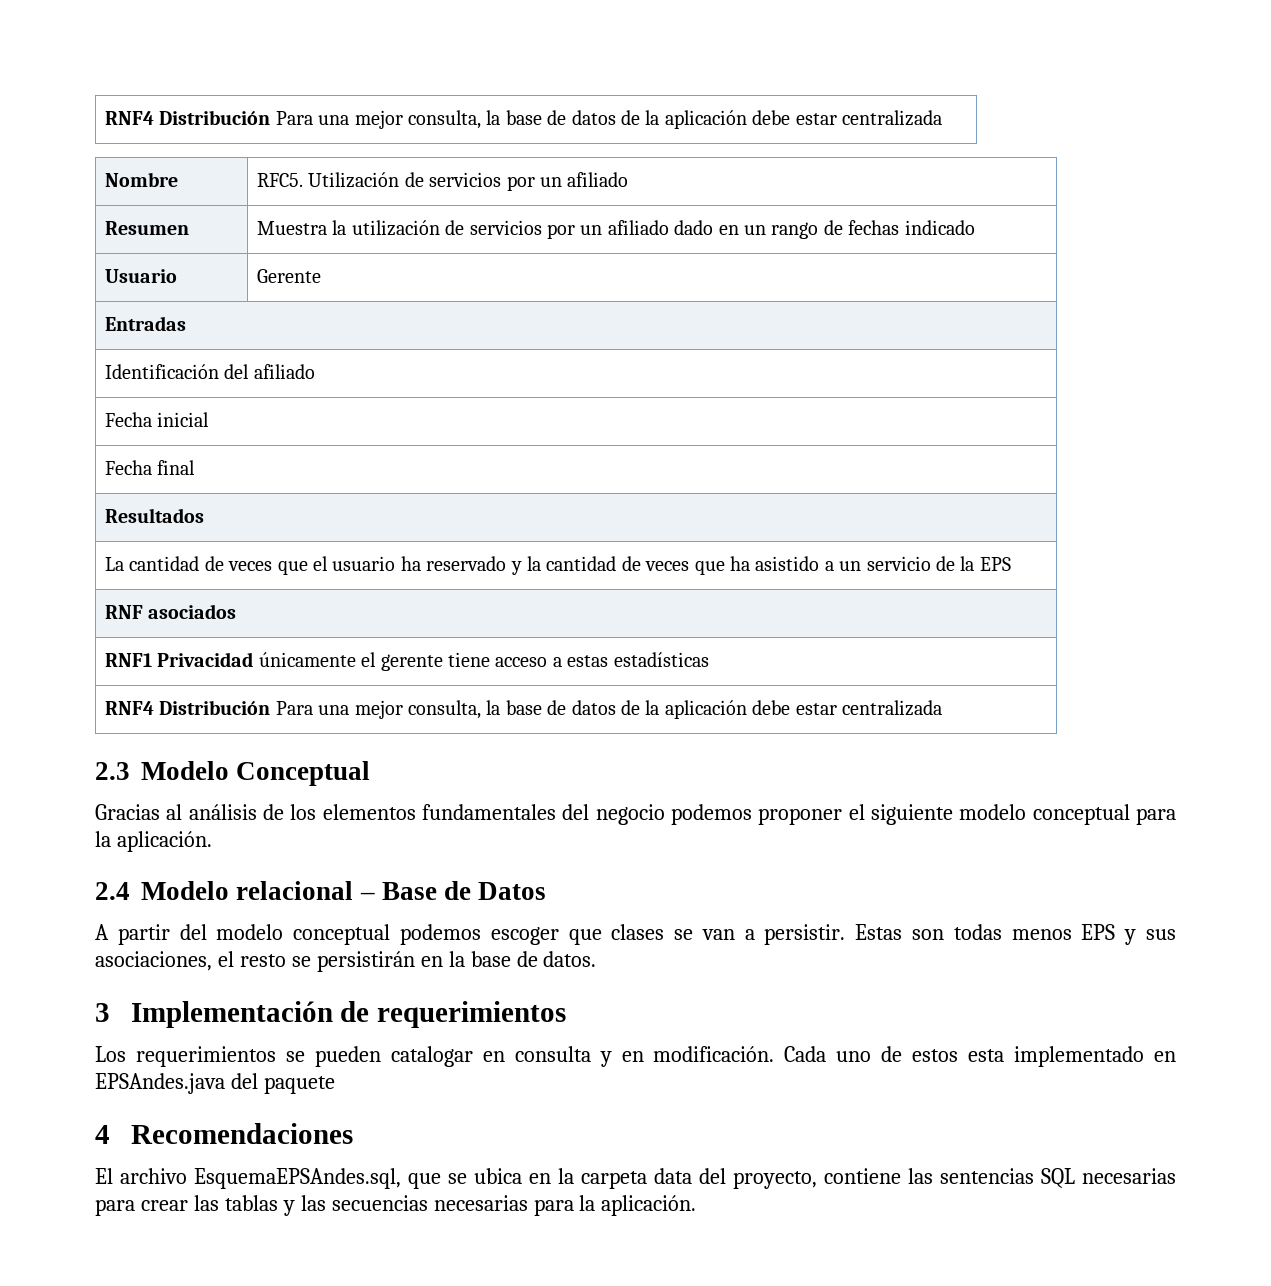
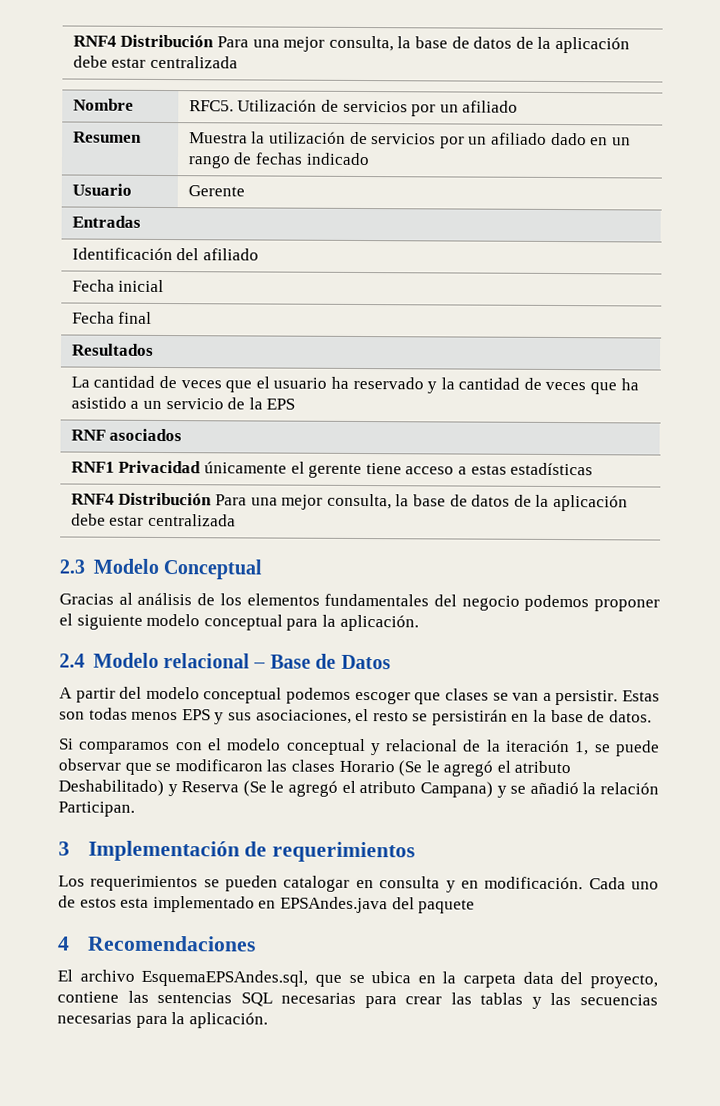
(597, 959) none -> [59,738,660,757] [58,758,572,777] [58,779,659,798] [58,801,135,817] // Si comparamos con el modelo conceptual y relacional de la iteración 1, se puede observar que se modificaron las clases Horario (Se le agregó el atributo Deshabilitado) y Reserva (Se le agregó el atributo Campana) y se añadió la relación Participan.

